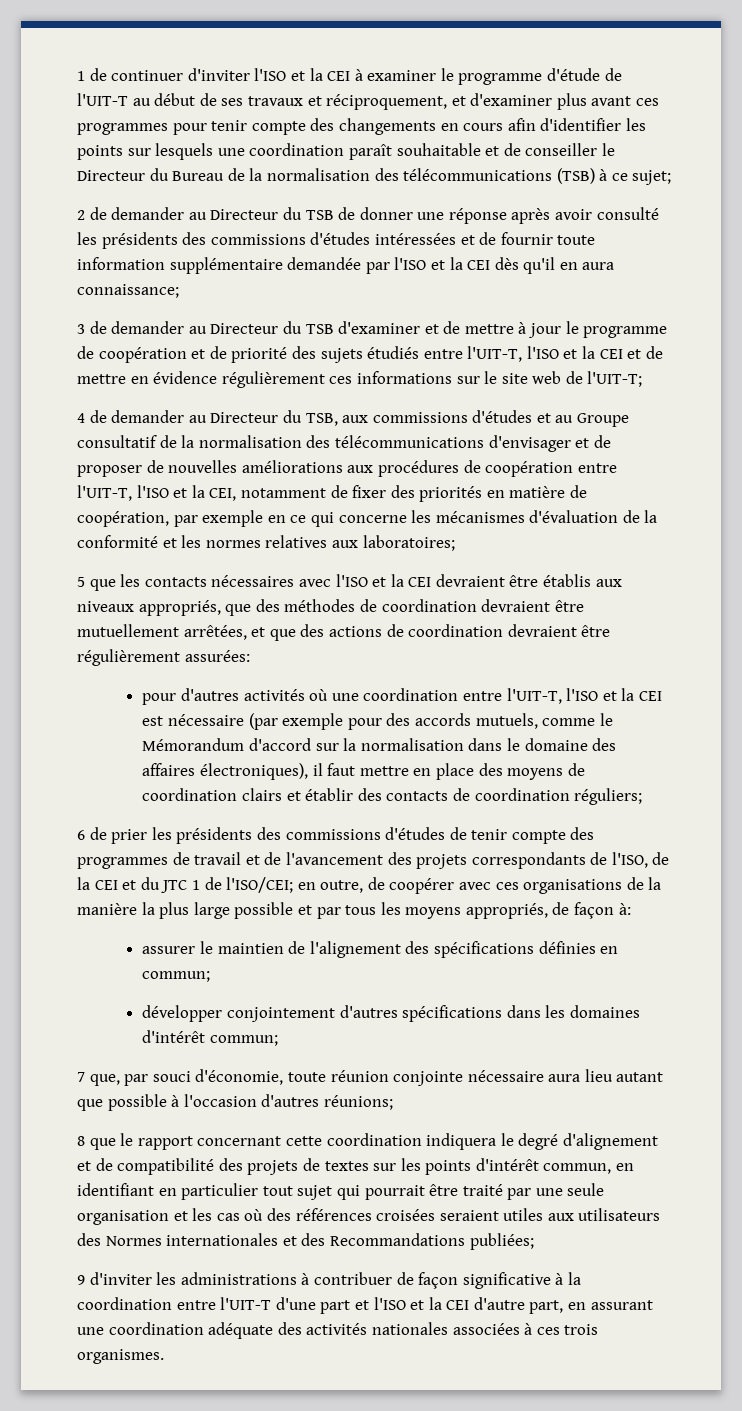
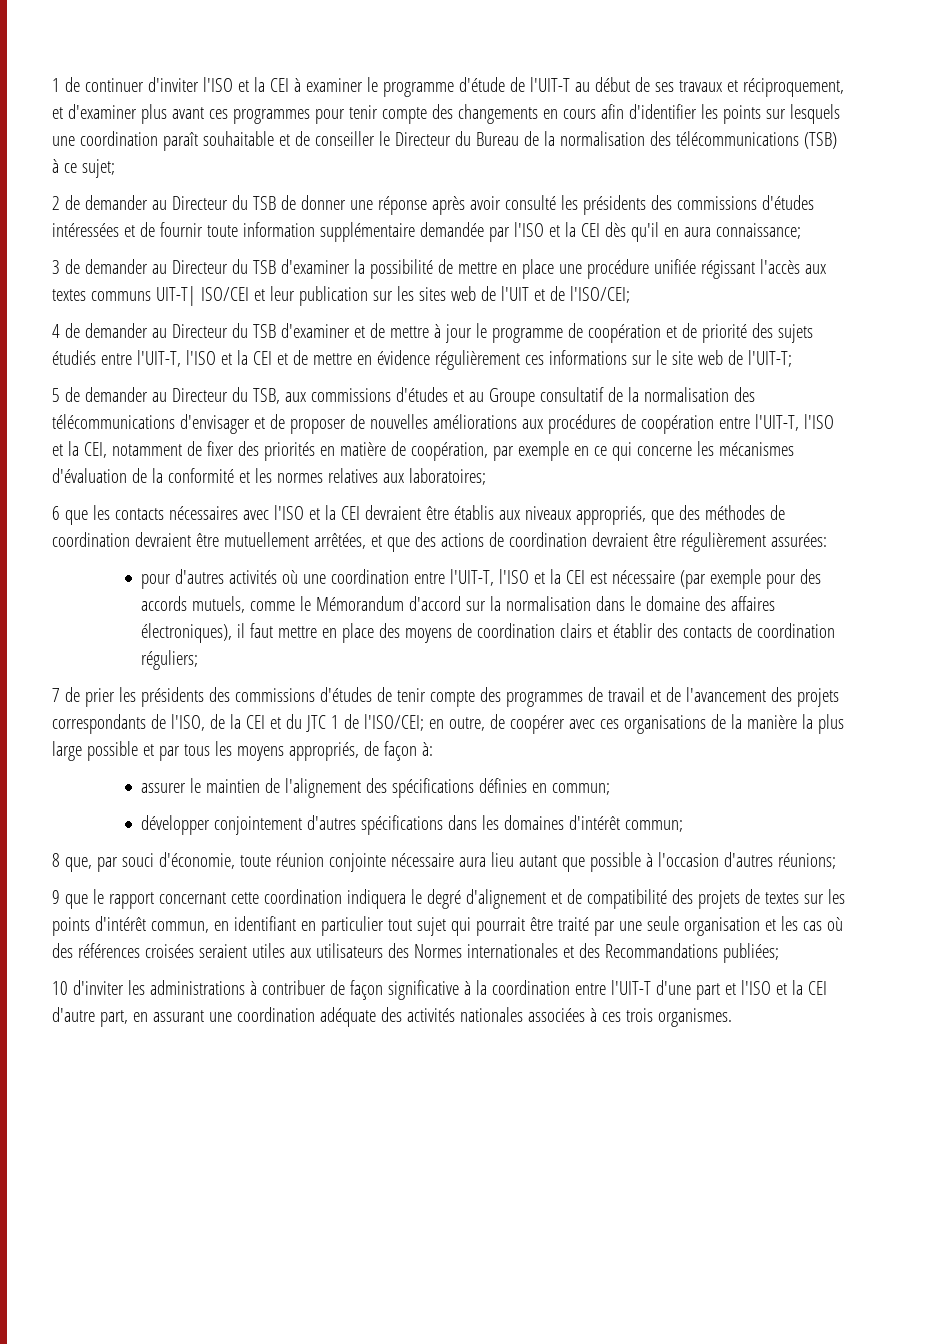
(421, 327) none -> [353,259,826,279] [52,286,630,306] [52,323,350,338] la possibilité de mettre en place une procédure unifiée régissant l'accès aux textes communs UIT-T| ISO/CEI et leur publication sur les sites web de l'UIT et de l'ISO/CEI; // 4 de demander au Directeur du TSB d'examiner
[77,413,85,423] 4 -> [52,388,60,402] 5
[77,577,85,587] 5 -> [52,506,60,520] 6
[77,830,85,840] 6 -> [52,688,60,702] 7
[77,1072,85,1082] 7 -> [52,853,60,867] 8
[77,1136,85,1146] 8 -> [52,890,60,904] 9
[77,1275,85,1285] 9 -> [52,981,68,995] 10

